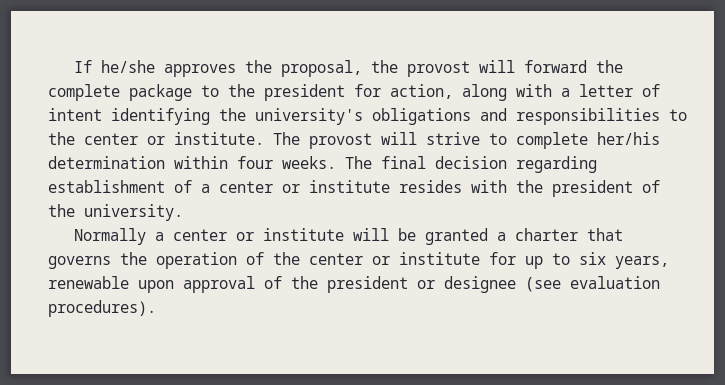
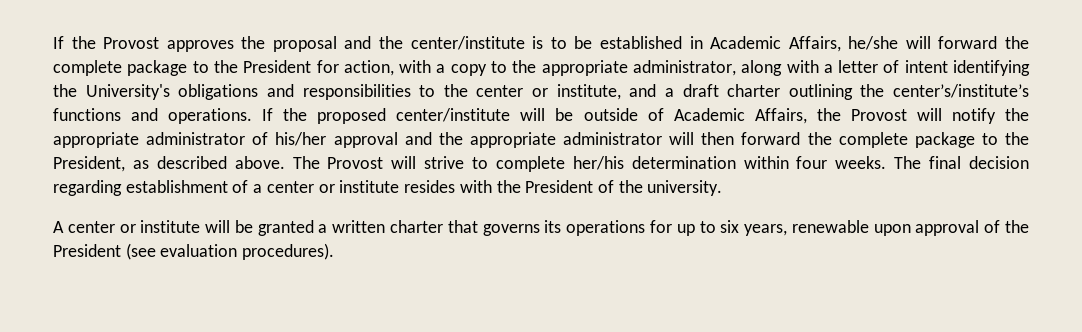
[74,60,471,77] If he/she approves the proposal, the provost -> [53,36,899,52] If the Provost approves the proposal and the center/institute is to be established in Academic Affairs, he/she
[264,84,345,101] president -> [243,60,312,73] President
(453, 91) none -> [399,60,736,76] with a copy to the appropriate administrator,
[255,108,363,125] university's -> [85,84,170,100] University's
[174,132,372,149] institute. The provost -> [556,84,1029,100] [53,108,1029,124] [53,132,1029,148] [53,156,384,172] institute, and a draft charter outlining the center’s/institute’s functions and operations. If the proposed center/institute will be outside of Academic Affairs, the Provost will notify the appropriate administrator of his/her approval and the appropriate administrator will then forward the complete package to the President, as described above. The Provost
[552,180,633,197] president -> [525,180,594,193] President
[74,228,165,245] Normally a -> [53,221,64,233] A
(507, 236) none -> [332,220,386,233] written
[120,252,480,269] the operation of the center or institute -> [544,220,646,236] its operations
[327,276,516,293] president or designee -> [53,244,121,257] President

